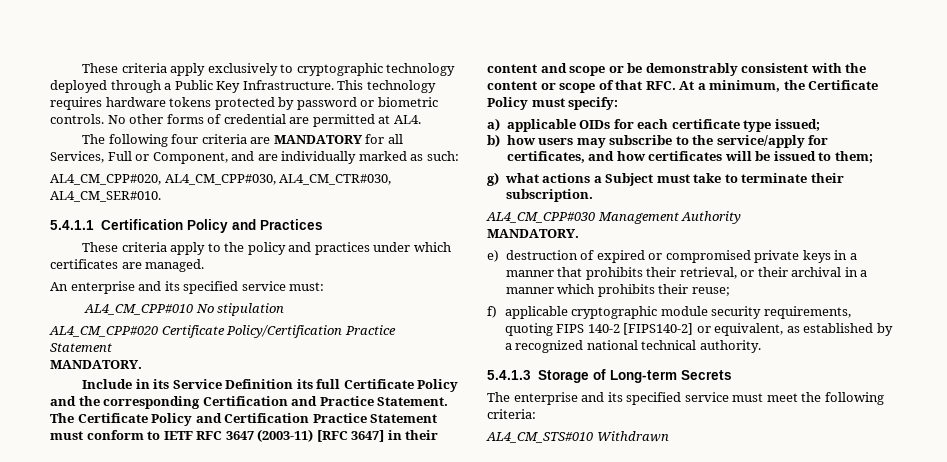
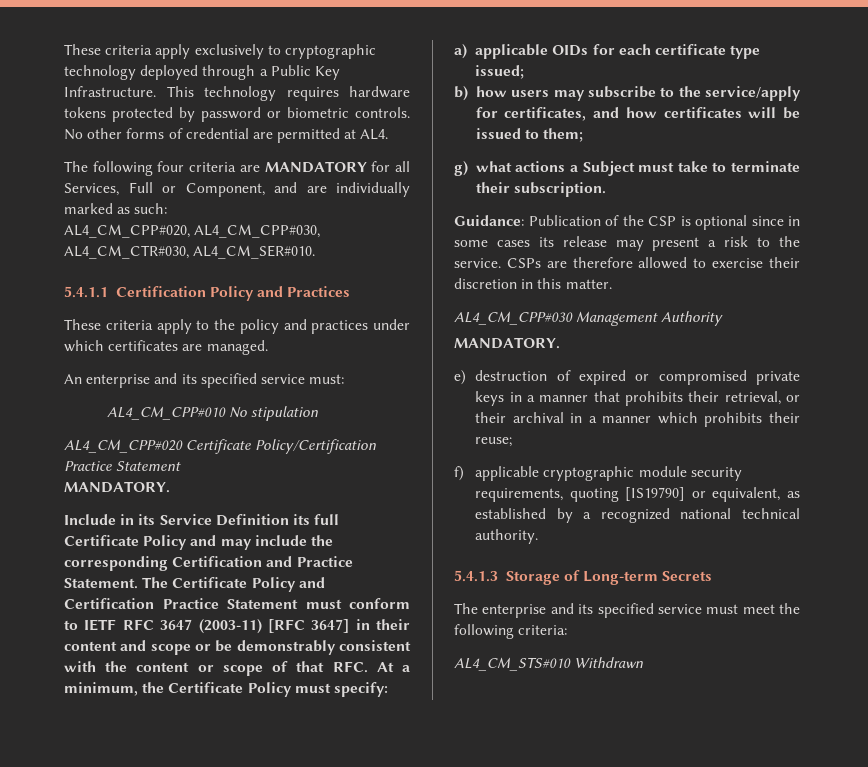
(76, 401) none -> [220,535,307,550] may include
(593, 195) none -> [454,215,800,230] [454,236,800,251] [454,257,800,269] [454,278,612,289] // Guidance: Publication of the CSP is optional since in some cases its release may present a risk to the service. CSPs are therefore allowed to exercise their discretion in this matter.
[556,323,694,335] FIPS 140-2 [FIPS140-2] -> [625,487,686,501] [IS19790]

